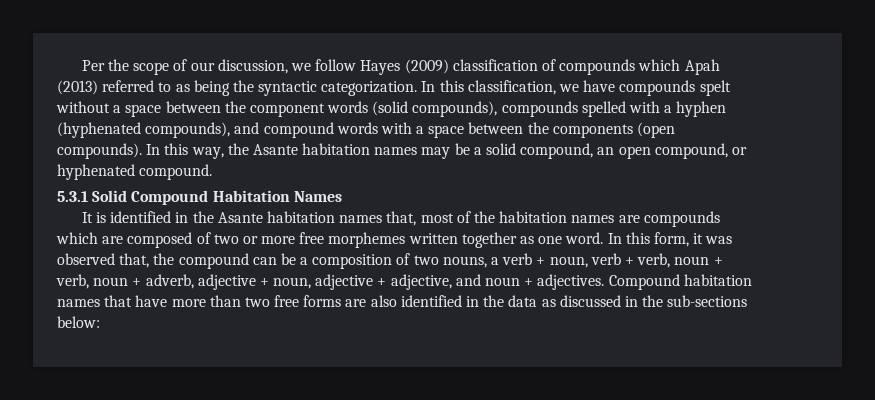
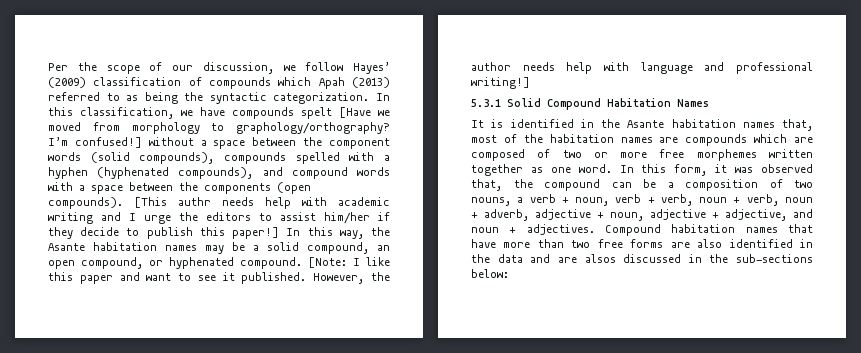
[360,60,401,75] Hayes -> [353,62,390,74] Hayes’
(731, 88) none -> [339,107,390,118] [48,122,390,134] [48,137,142,148] [Have we moved from morphology to graphology/orthography? I’m confused!]
(142, 151) none -> [134,197,390,209] [48,212,390,224] [48,227,280,239] [This authr needs help with academic writing and I urge the editors to assist him/her if they decide to publish this paper!]
(213, 172) none -> [308,257,390,268] [48,272,390,284] [471,62,813,74] [471,77,530,89] [Note: I like this paper and want to see it published. However, the author needs help with language and professional writing!]
[541,299,556,307] as -> [530,254,616,263] and are alsos

